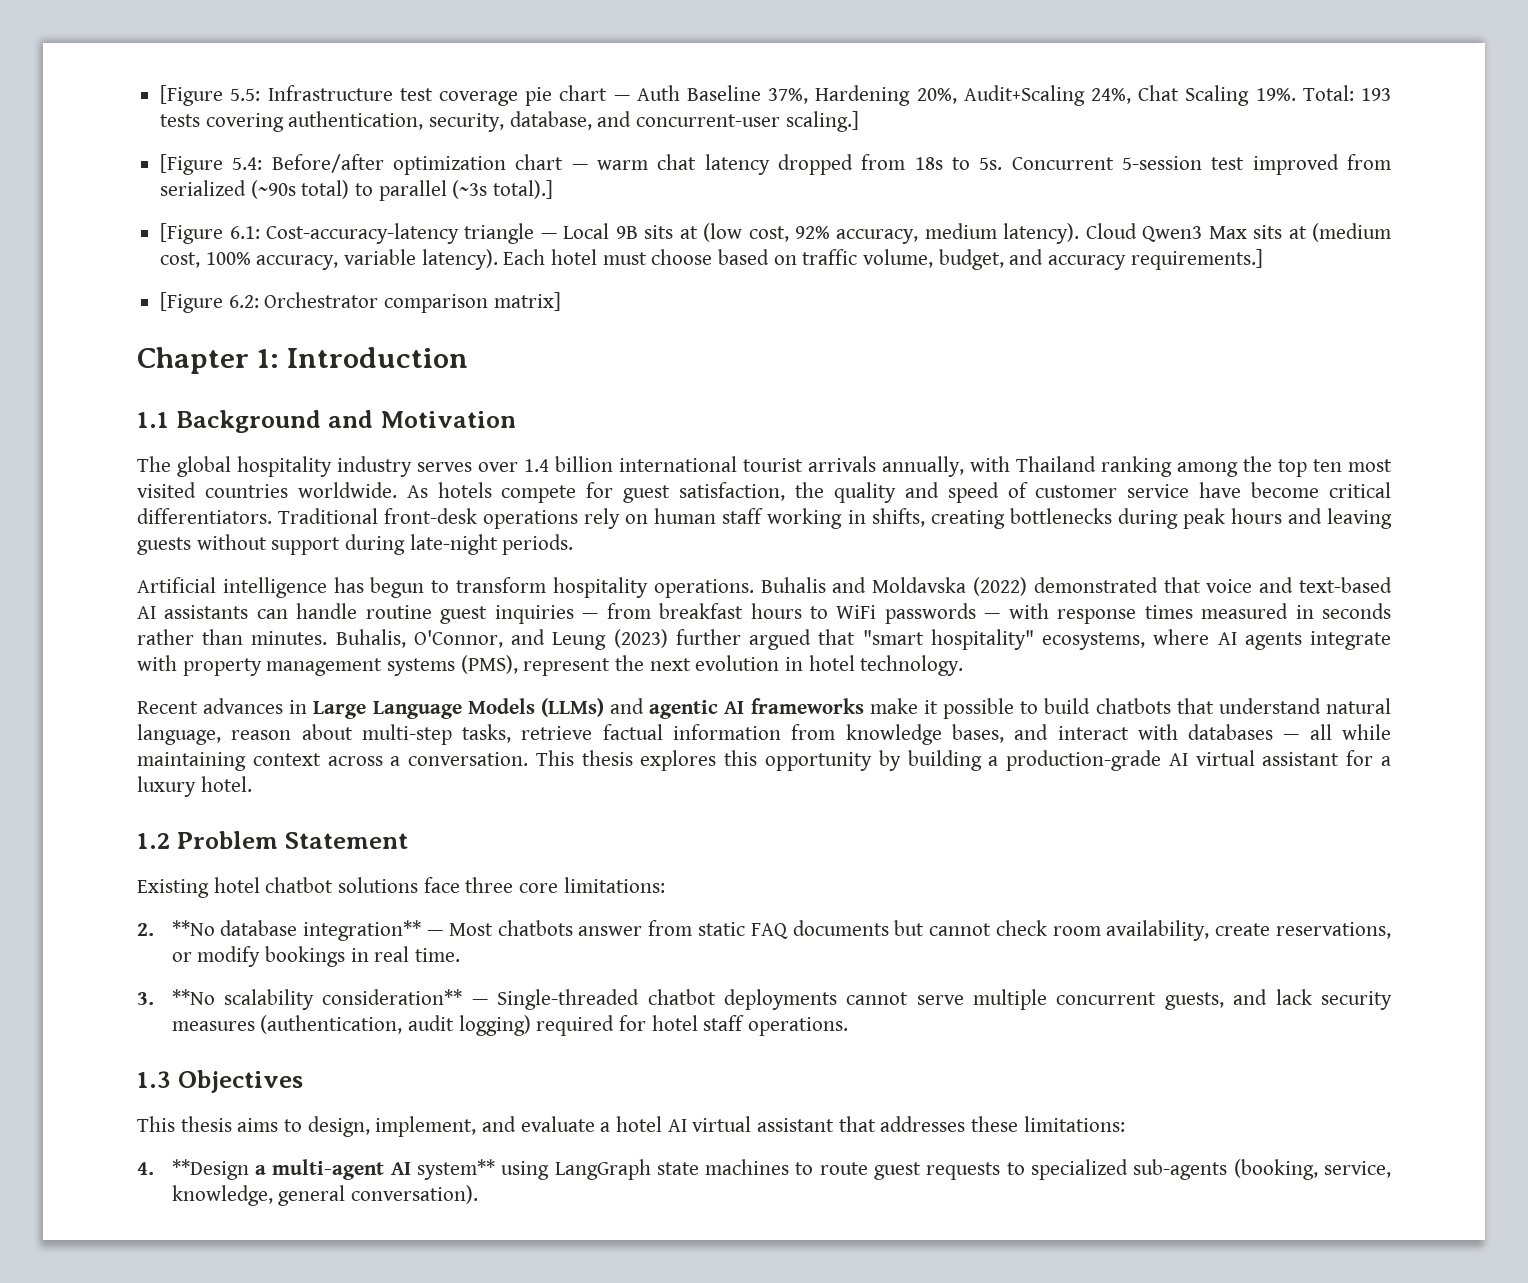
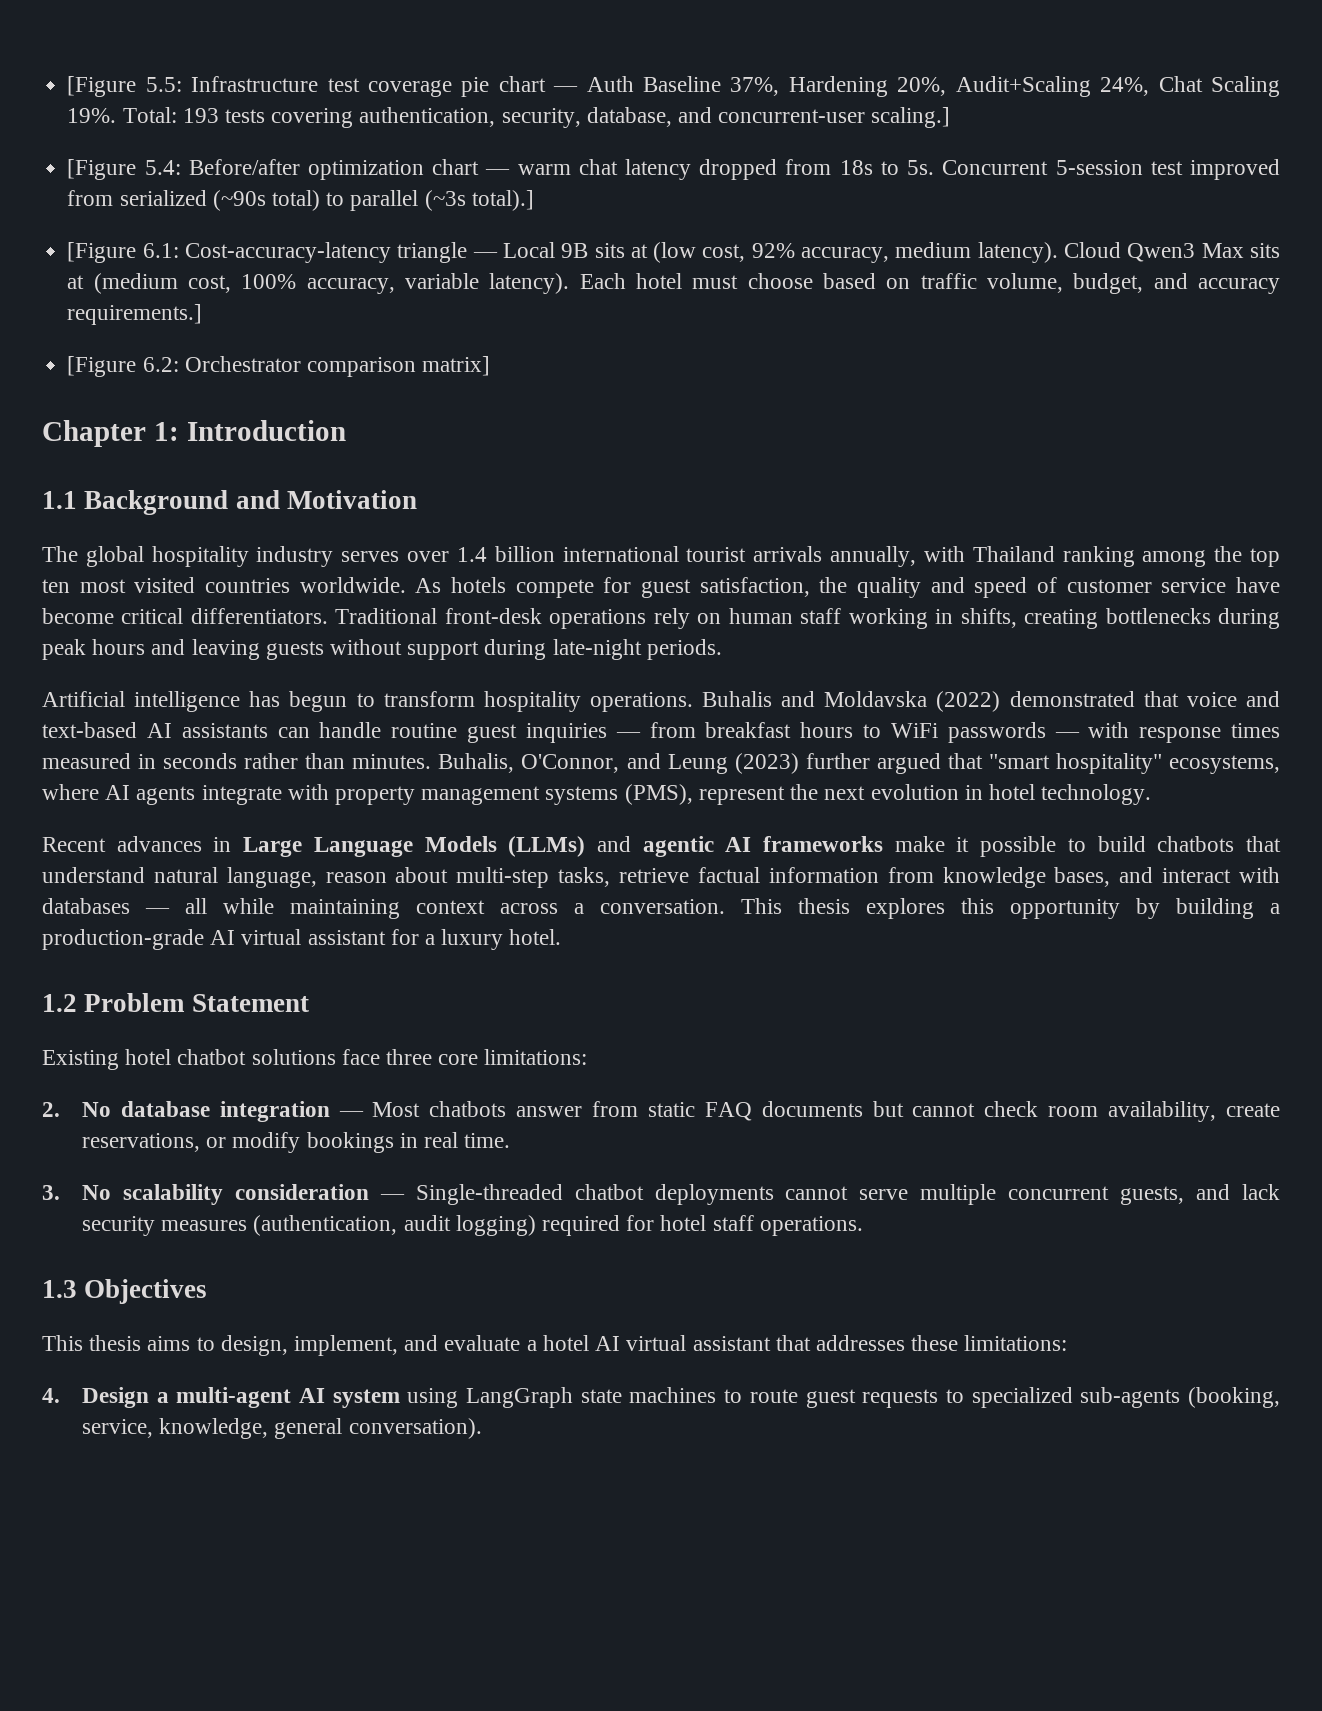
[171,920,422,941] **No database integration** -> [81,1101,330,1122] No database integration
[171,989,463,1010] **No scalability consideration** -> [81,1184,369,1205] No scalability consideration
[171,1159,249,1180] **Design -> [81,1387,149,1408] Design
[416,1159,495,1180] system** -> [332,1389,400,1408] system

